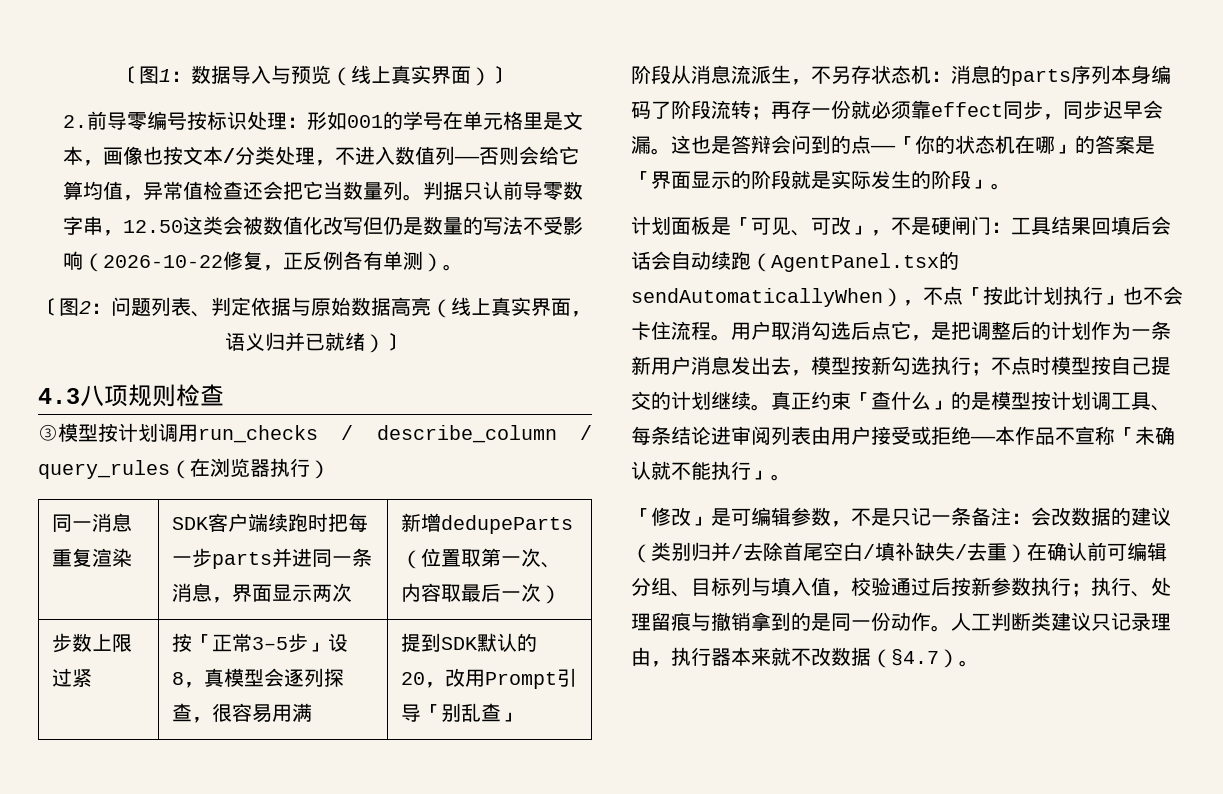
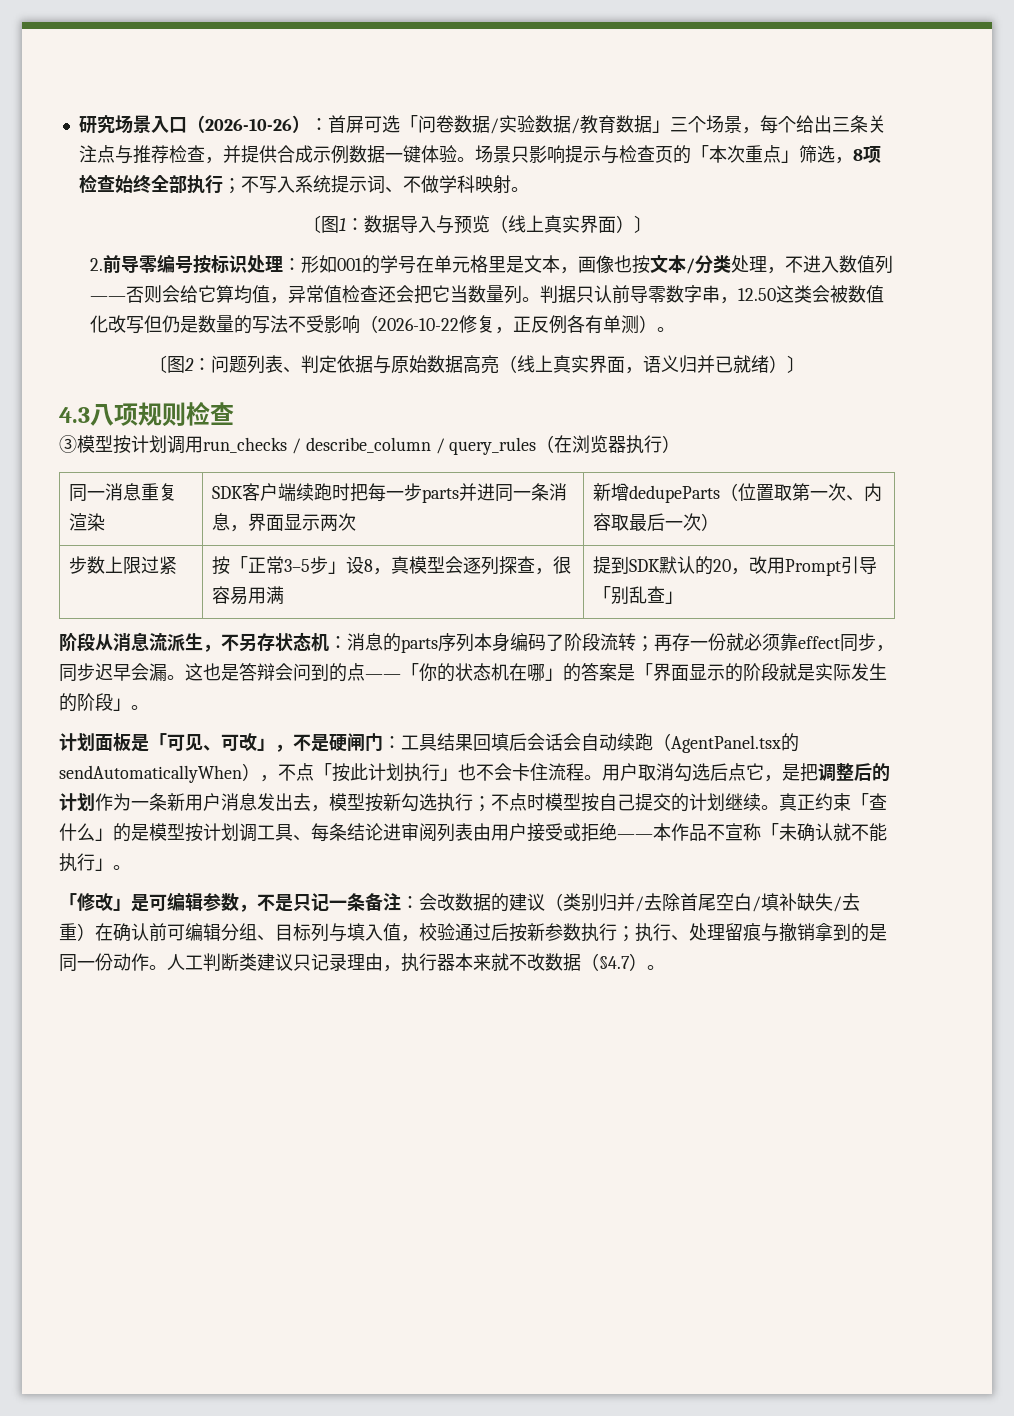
(119, 75) none -> [78,115,886,134] [78,145,881,164] [78,174,529,194] 研究场景入口（2026-10-26）：首屏可选「问卷数据/实验数据/教育数据」三个场景，每个给出三条关注点与推荐检查，并提供合成示例数据一键体验。场景只影响提示与检查页的「本次重点」筛选，8项检查始终全部执行；不写入系统提示词、不做学科映射。 //

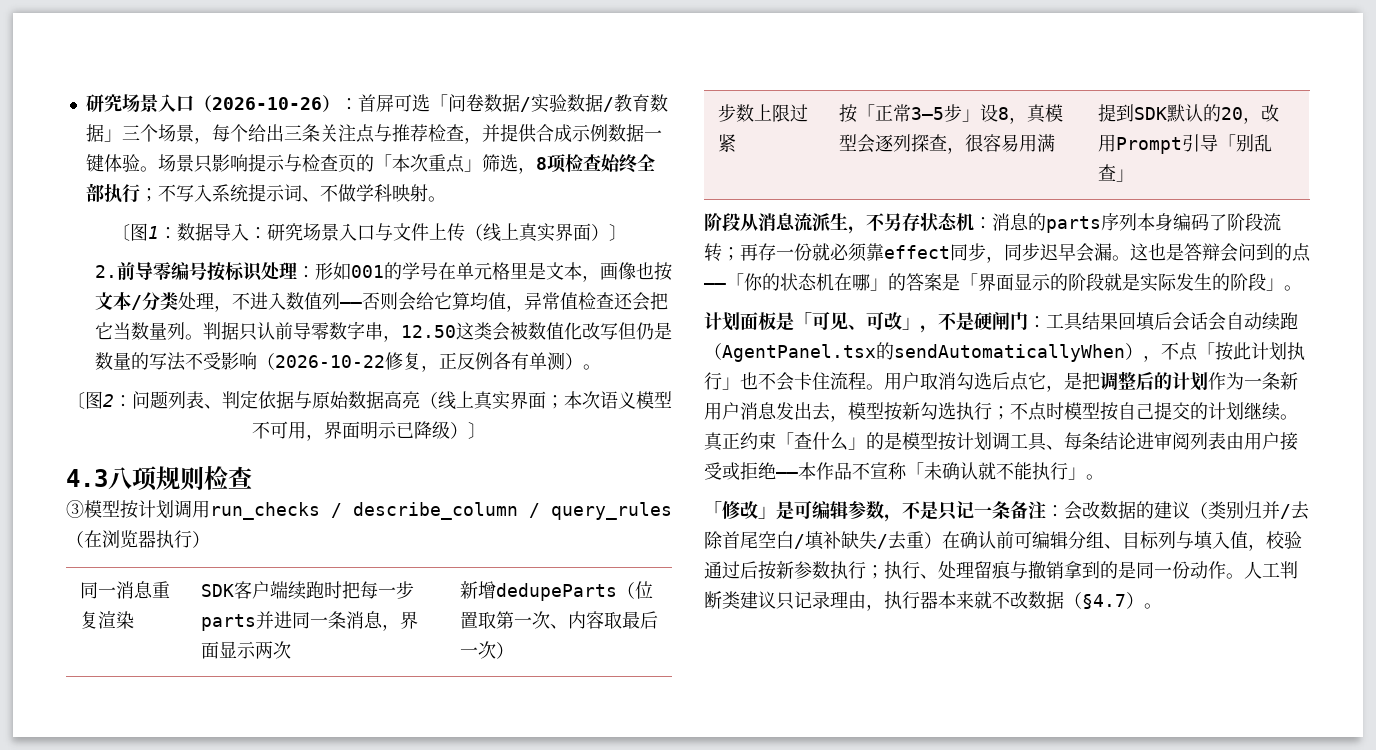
[435,215,490,234] 与预览 -> [248,223,465,242] ：研究场景入口与文件上传
[625,355,769,374] ，语义归并已就绪 -> [545,391,672,409] [252,421,450,441] ；本次语义模型不可用，界面明示已降级

